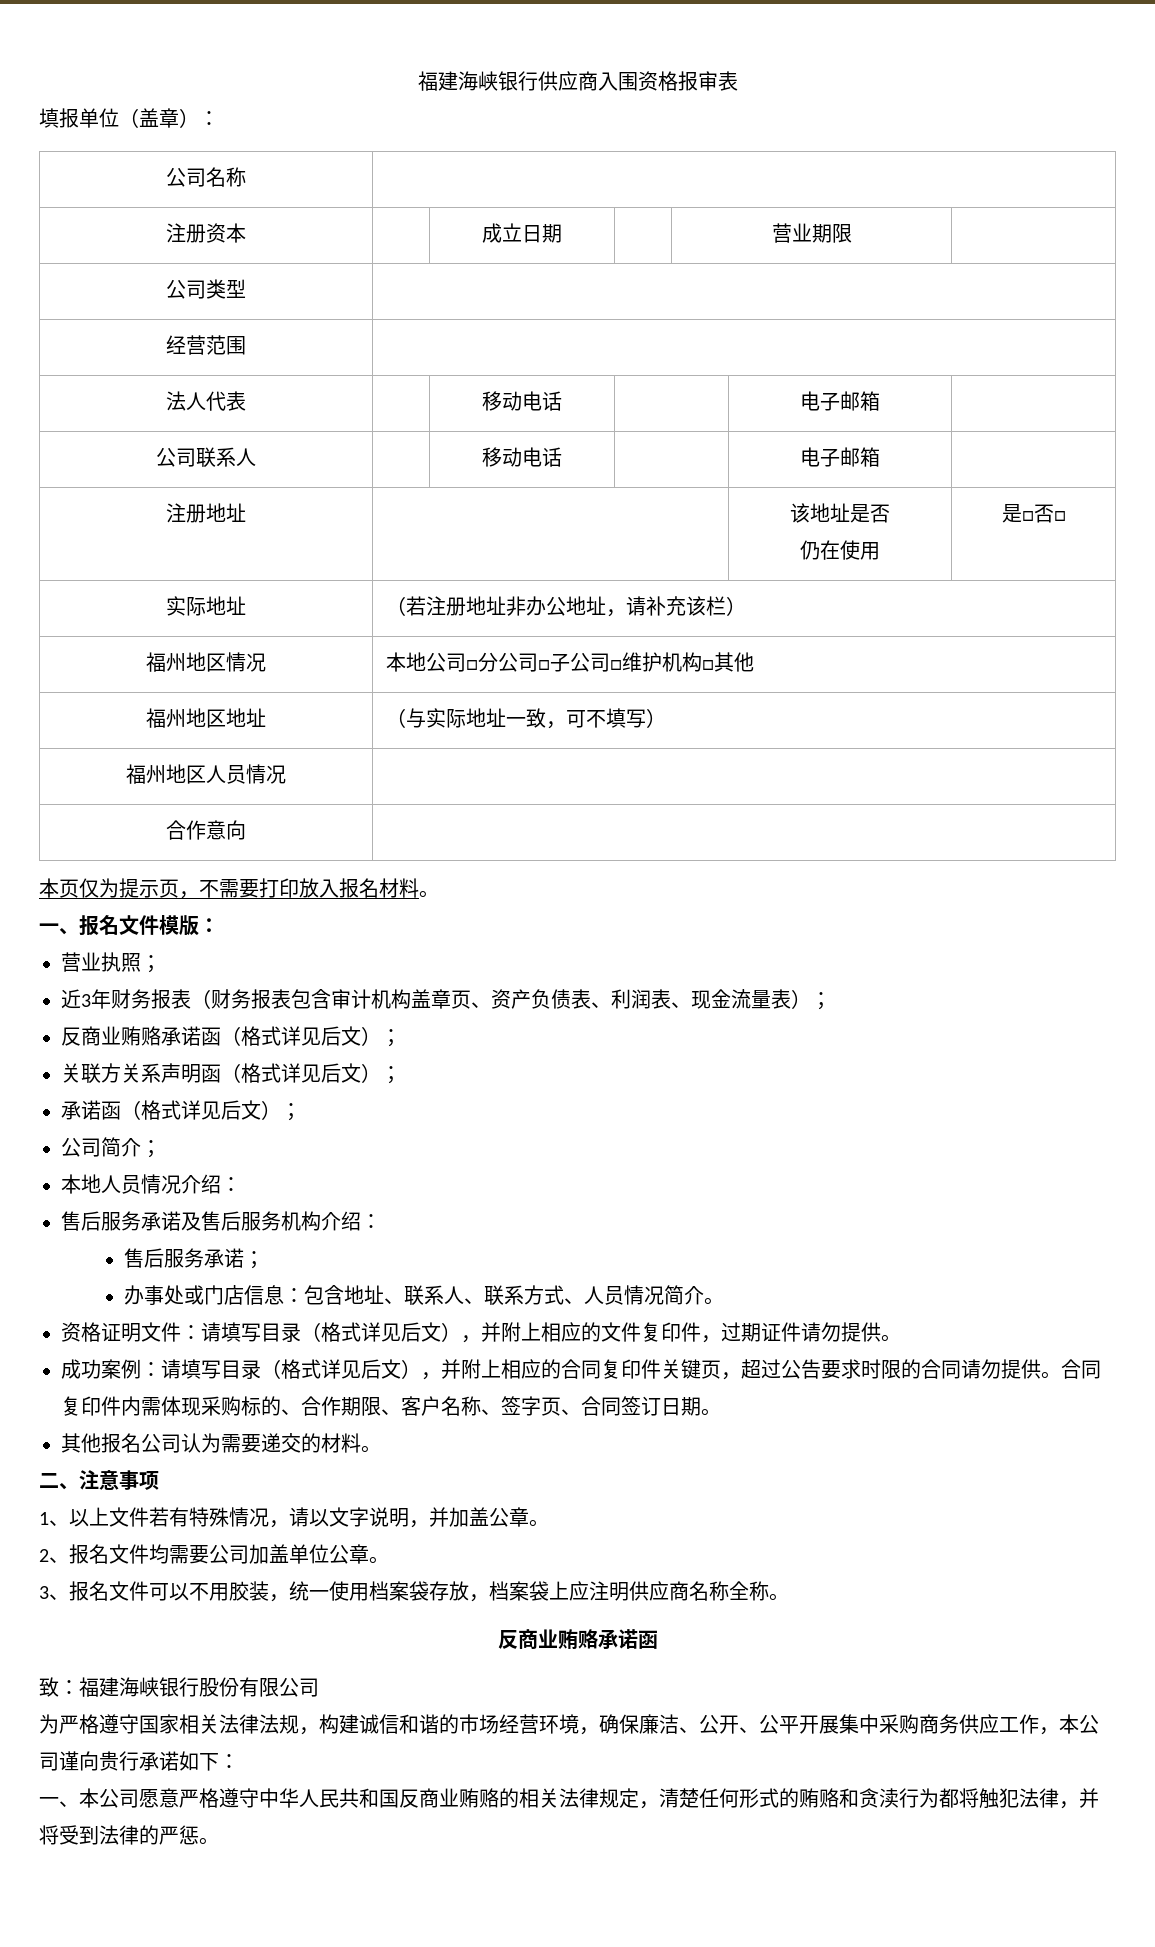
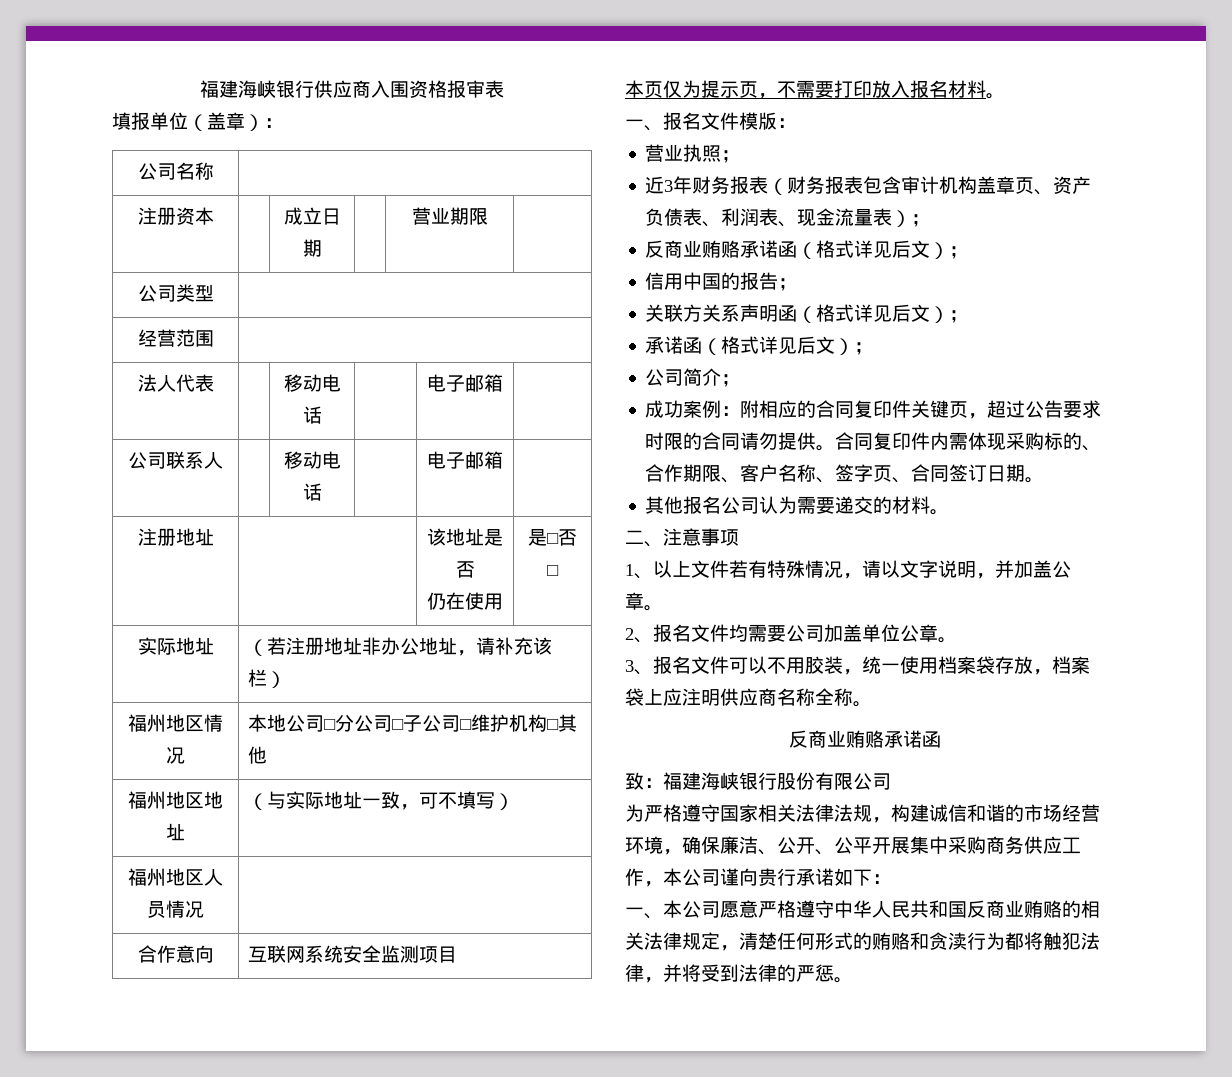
(246, 830) none -> [247,945,457,963] 互联网系统安全监测项目
(401, 1038) none -> [645,272,798,291] // 信用中国的报告；
[61,1174,241,1194] [61,1211,381,1231] [124,1248,265,1269] [124,1285,725,1306] [61,1322,901,1343] [61,1359,501,1380] 本地人员情况介绍： // 售后服务承诺及售后服务机构介绍： // 售后服务承诺； // 办事处或门店信息：包含地址、联系人、联系方式、人员情况简介。 // 资格证明文件：请填写目录（格式详见后文），并附上相应的文件复印件，过期证件请勿提供。 // 成功案例：请填写目录（格式详见后文），并附上 -> [645,400,760,418] 成功案例：附

